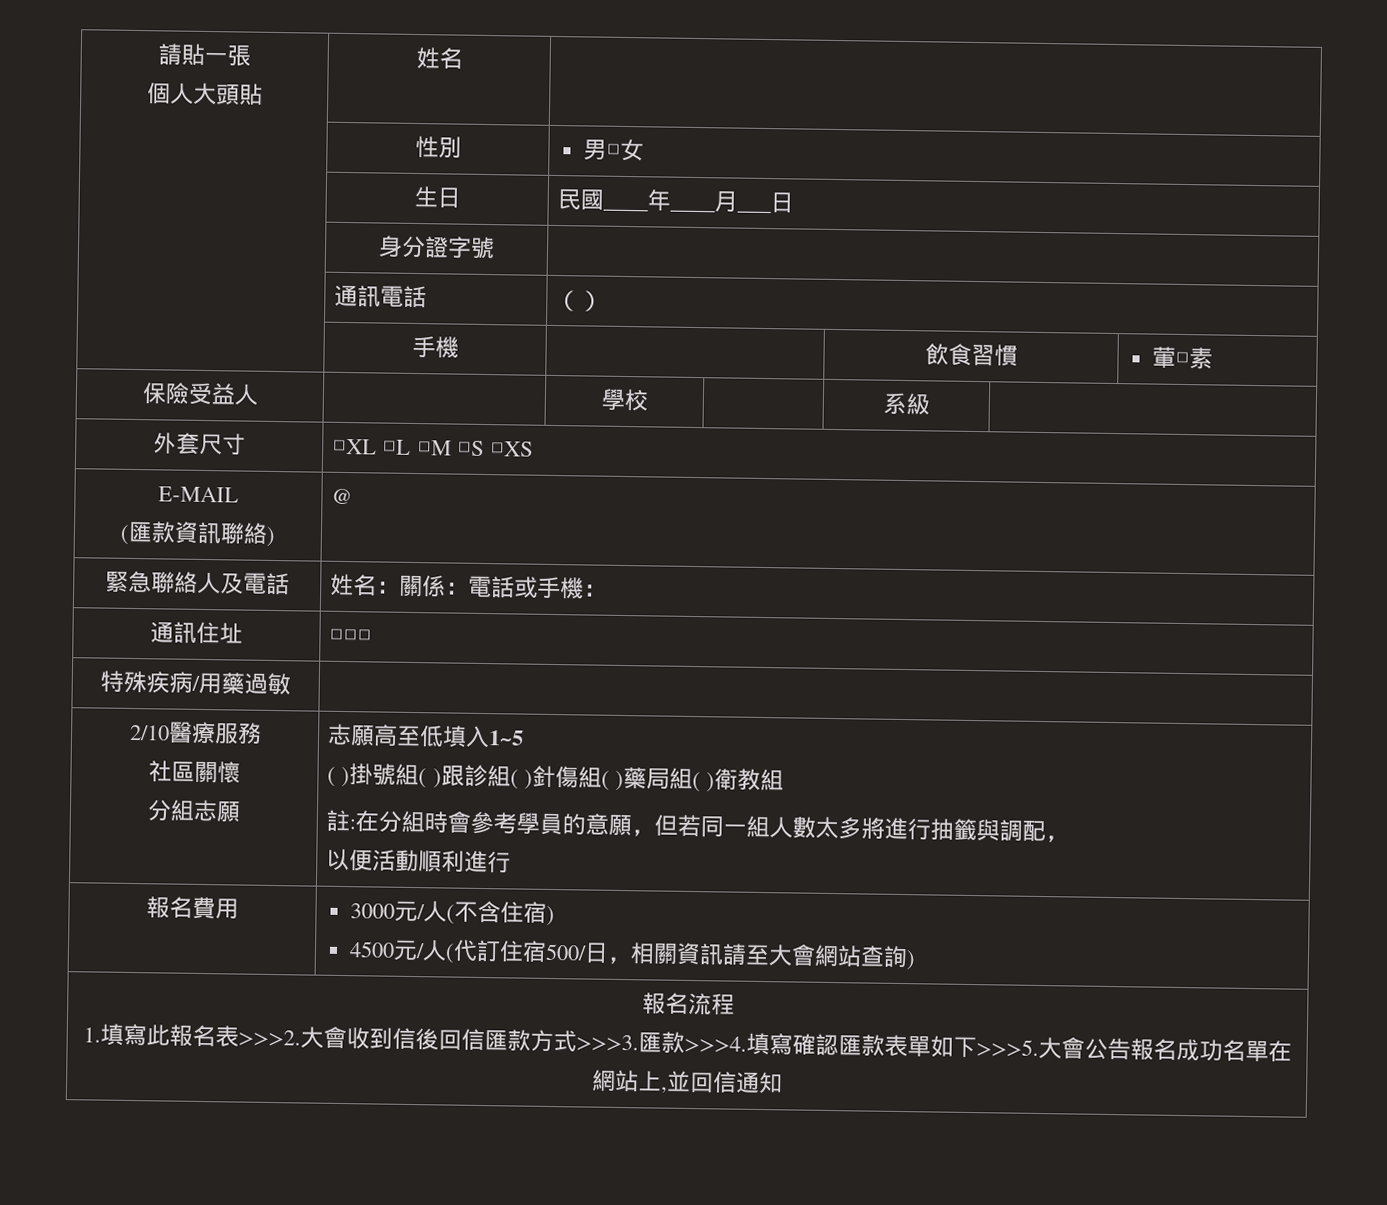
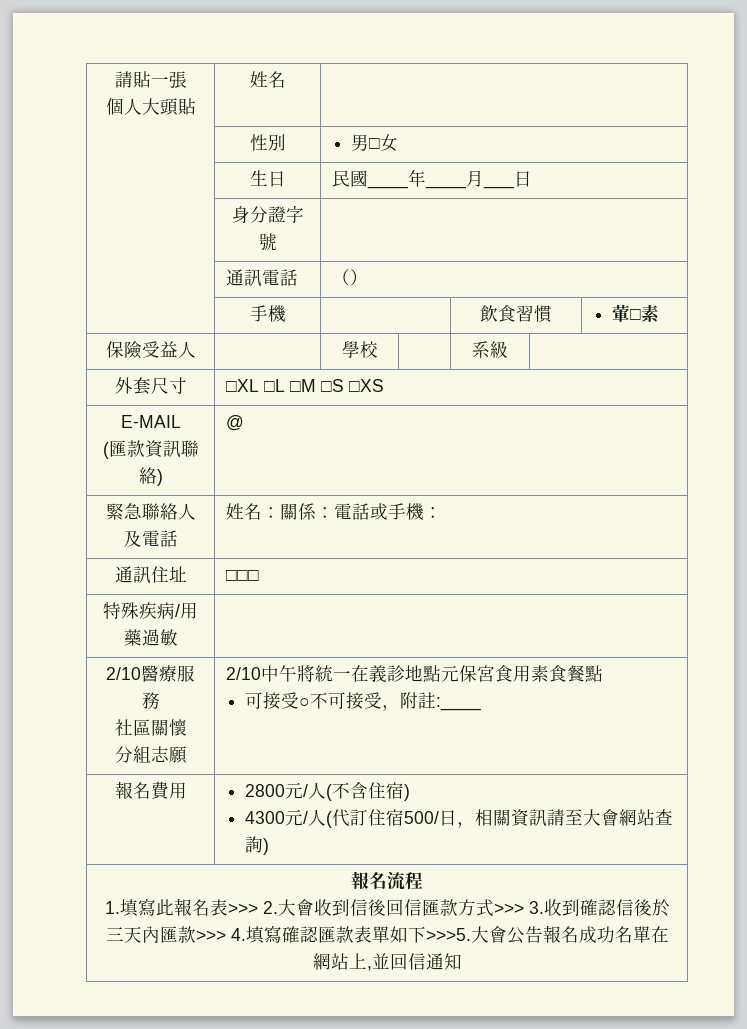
[327,723,525,749] [327,763,784,793] [326,809,1070,843] [326,848,512,874] 志願高至低填入1~5 // ( )掛號組( )跟診組( )針傷組( )藥局組( )衛教組 // 註:在分組時會參考學員的意願，但若同一組人數太多將進行抽籤與調配， // 以便活動順利進行 -> [225,665,603,683] [245,692,482,711] 2/10中午將統一在義診地點元保宮食用素食餐點 // 可接受○不可接受，附註:____
[350,903,396,919] 3000 -> [245,784,286,797] 2800
[349,941,396,958] 4500 -> [245,811,286,824] 4300
[237,1029,301,1047] >>>2. -> [227,901,278,914] >>> 2.
[575,1031,747,1054] >>>3.匯款>>>4. -> [493,899,670,917] [105,926,246,943] >>> 3.收到確認信後於三天內匯款>>> 4.

